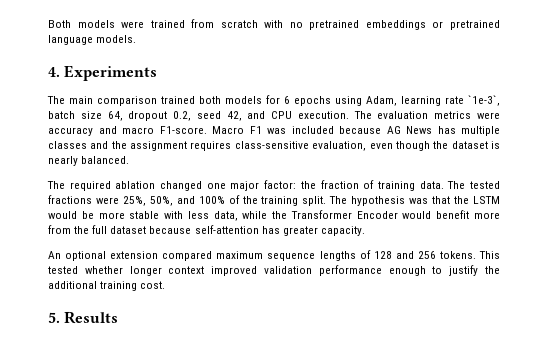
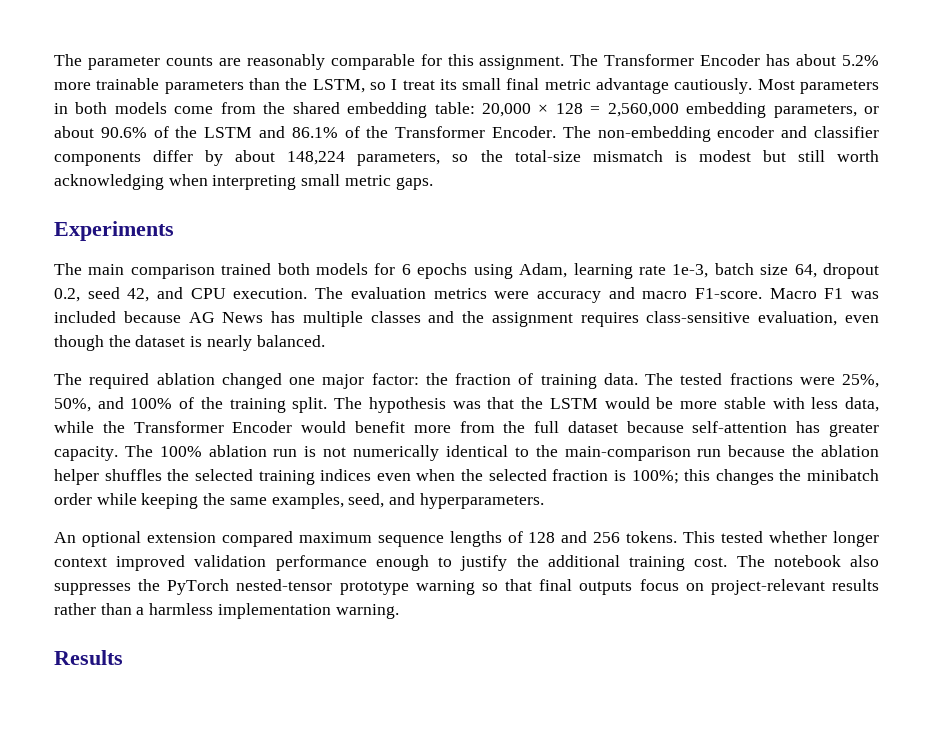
[48,19,500,30] [48,35,137,45] [48,67,60,77] Both models were trained from scratch with no pretrained embeddings or pretrained language models. // 4. -> [54,54,880,70] [54,78,879,94] [54,102,879,118] [54,126,879,142] [54,150,879,166] [54,174,433,190] The parameter counts are reasonably comparable for this assignment. The Transformer Encoder has about 5.2% more trainable parameters than the LSTM, so I treat its small final metric advantage cautiously. Most parameters in both models come from the shared embedding table: 20,000 × 128 = 2,560,000 embedding parameters, or about 90.6% of the LSTM and 86.1% of the Transformer Encoder. The non-embedding encoder and classifier components differ by about 148,224 parameters, so the total-size mismatch is modest but still worth acknowledging when interpreting small metric gaps. //
[468,95,500,106] `1e-3`, -> [672,264,709,278] 1e-3,
(365, 231) none -> [124,445,880,461] [54,469,879,485] [54,493,544,509] The 100% ablation run is not numerically identical to the main-comparison run because the ablation helper shuffles the selected training indices even when the selected fraction is 100%; this changes the minibatch order while keeping the same examples, seed, and hyperparameters.
[48,312,60,323] // 5. -> [736,555,880,567] [54,579,879,595] [54,603,399,619] The notebook also suppresses the PyTorch nested-tensor prototype warning so that final outputs focus on project-relevant results rather than a harmless implementation warning. //

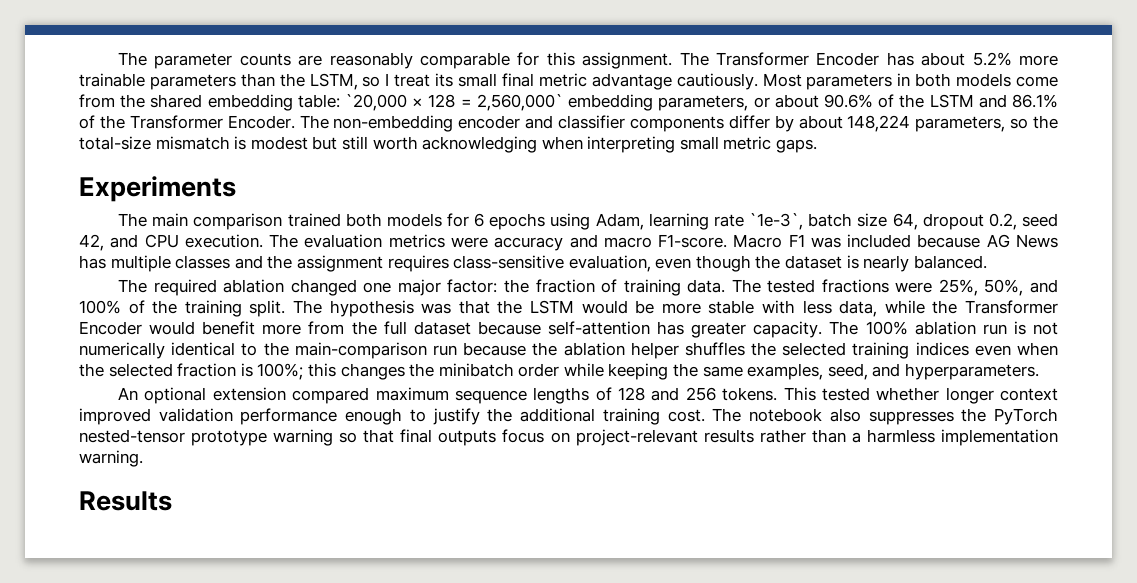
[481,103,531,117] 20,000 -> [345,94,408,111] `20,000
[607,103,679,117] 2,560,000 -> [476,94,563,111] 2,560,000`
[672,264,709,278] 1e-3, -> [749,213,804,230] `1e-3`,

